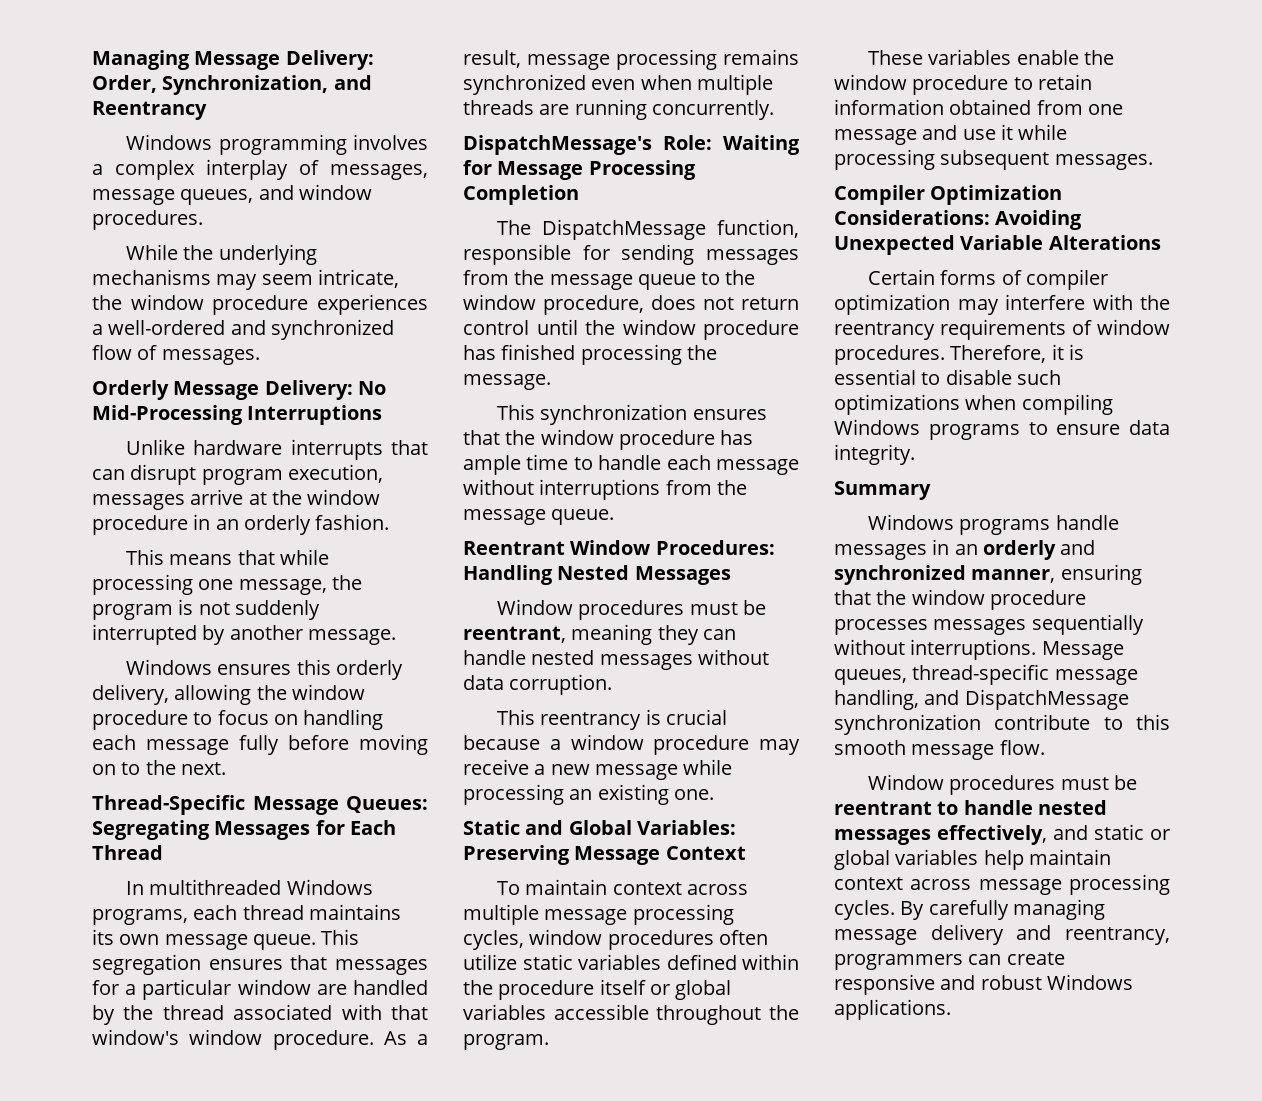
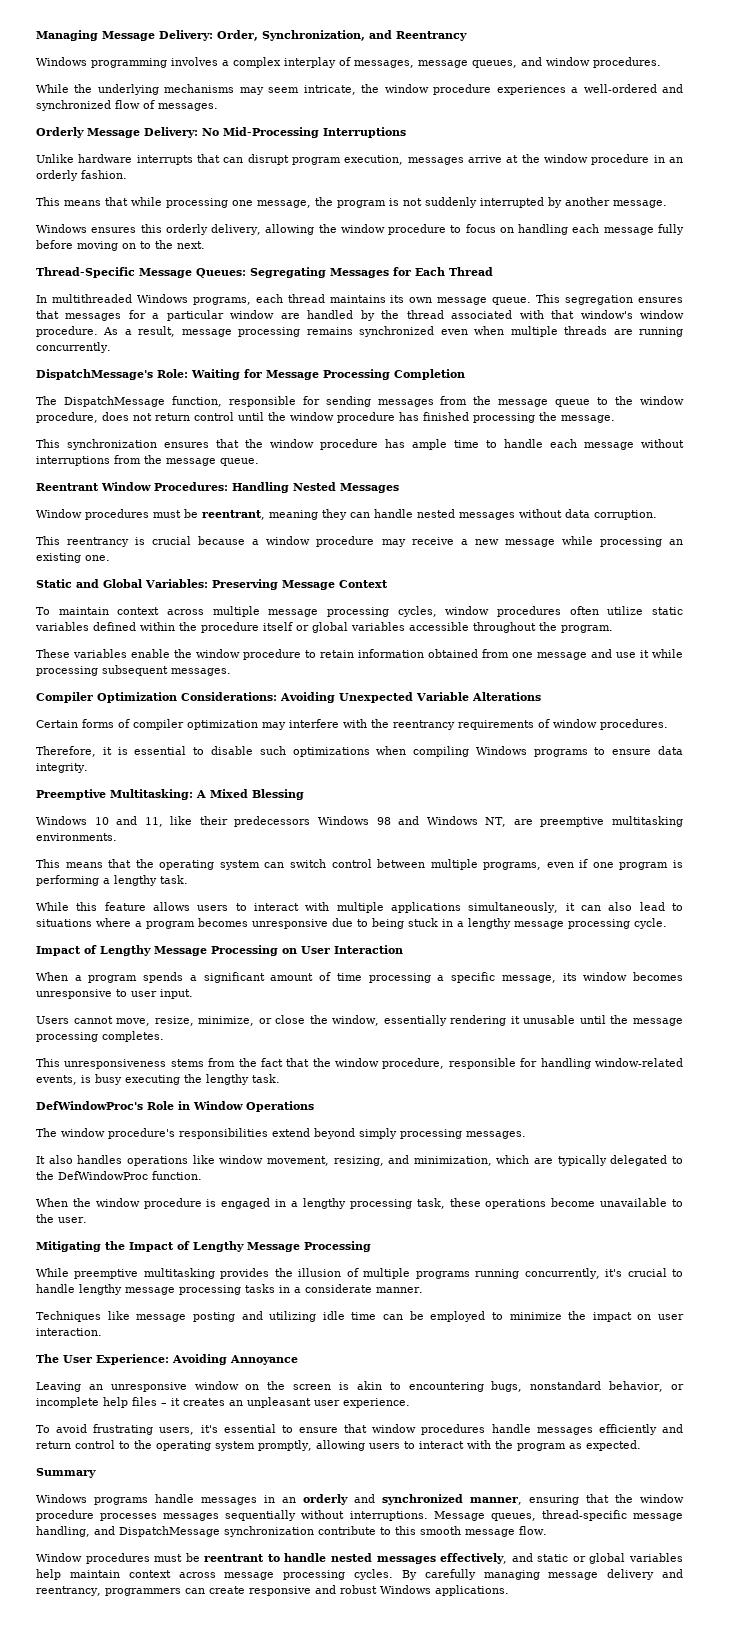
(945, 355) none -> (668, 724) //
(915, 454) none -> [36,789,304,800] [36,816,684,827] [36,833,117,841] [36,859,683,870] [36,875,188,886] [36,902,684,913] [36,918,667,929] [36,945,403,956] [36,972,684,983] [36,989,193,999] [36,1015,683,1026] [36,1031,164,1042] [36,1058,683,1069] [36,1074,280,1085] [36,1101,314,1112] [36,1128,526,1139] [36,1155,683,1166] [36,1171,202,1180] [36,1198,684,1209] [36,1214,87,1223] [36,1241,371,1252] [36,1268,683,1279] [36,1284,423,1295] [36,1311,684,1322] [36,1328,102,1336] [36,1354,298,1365] [36,1381,685,1392] [36,1397,410,1408] [36,1424,683,1435] [36,1440,641,1451] // Preemptive Multitasking: A Mixed Blessing // Windows 10 and 11, like their predecessors Windows 98 and Windows NT, are preemptive multitasking environments. // This means that the operating system can switch control between multiple programs, even if one program is performing a lengthy task. // While this feature allows users to interact with multiple applications simultaneously, it can also lead to situations where a program becomes unresponsive due to being stuck in a lengthy message processing cycle. // Impact of Lengthy Message Processing on User Interaction // When a program spends a significant amount of time processing a specific message, its window becomes unresponsive to user input. // Users cannot move, resize, minimize, or close the window, essentially rendering it unusable until the message processing completes. // This unresponsiveness stems from the fact that the window procedure, responsible for handling window-related events, is busy executing the lengthy task. // DefWindowProc's Role in Window Operations // The window procedure's responsibilities extend beyond simply processing messages. // It also handles operations like window movement, resizing, and minimization, which are typically delegated to the DefWindowProc function. // When the window procedure is engaged in a lengthy processing task, these operations become unavailable to the user. // Mitigating the Impact of Lengthy Message Processing // While preemptive multitasking provides the illusion of multiple programs running concurrently, it's crucial to handle lengthy message processing tasks in a considerate manner. // Techniques like message posting and utilizing idle time can be employed to minimize the impact on user interaction. // The User Experience: Avoiding Annoyance // Leaving an unresponsive window on the screen is akin to encountering bugs, nonstandard behavior, or incomplete help files – it creates an unpleasant user experience. // To avoid frustrating users, it's essential to ensure that window procedures handle messages efficiently and return control to the operating system promptly, allowing users to interact with the program as expected.

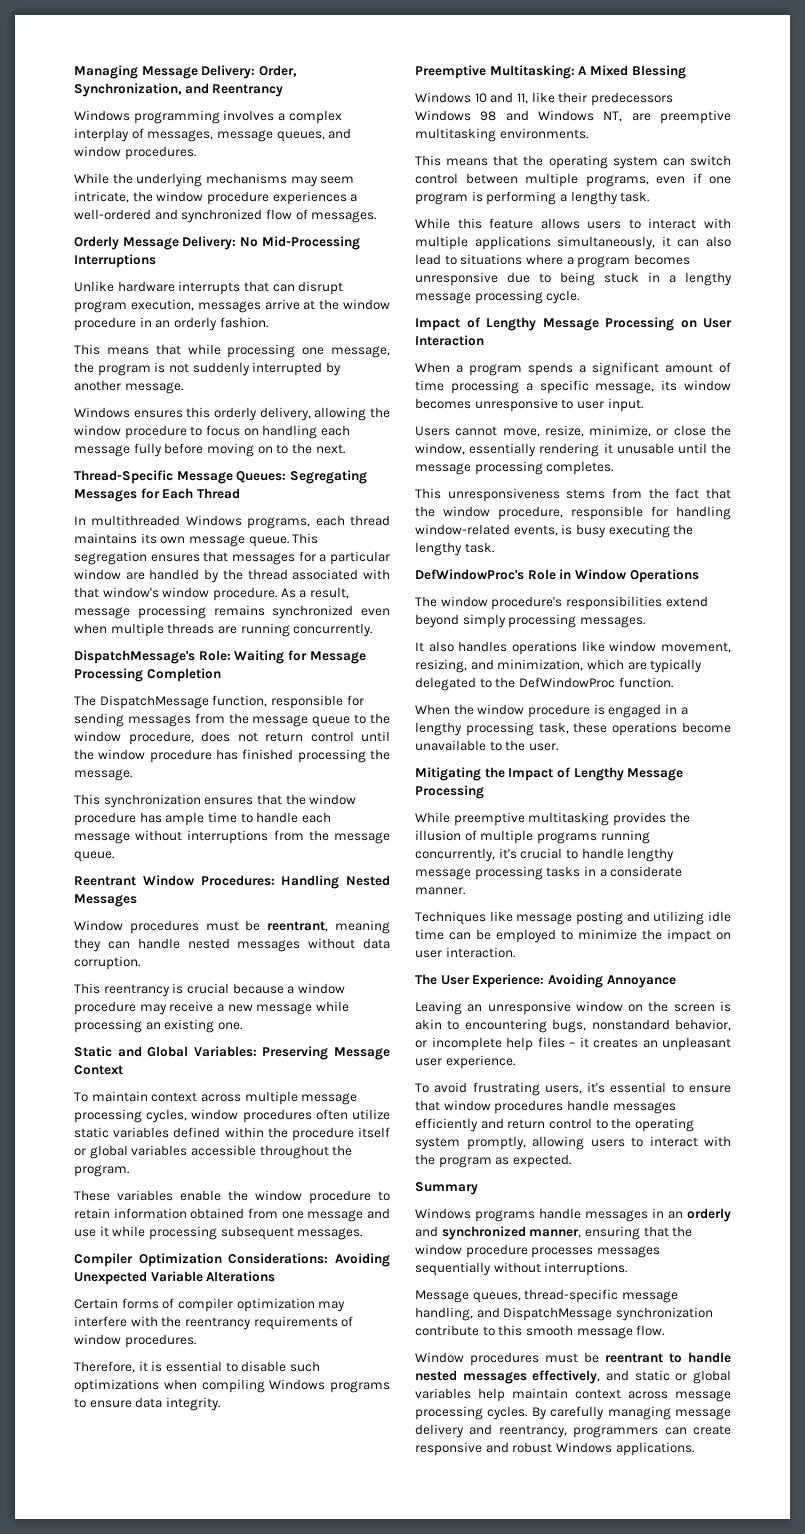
(428, 1516) none -> (628, 1269) //

